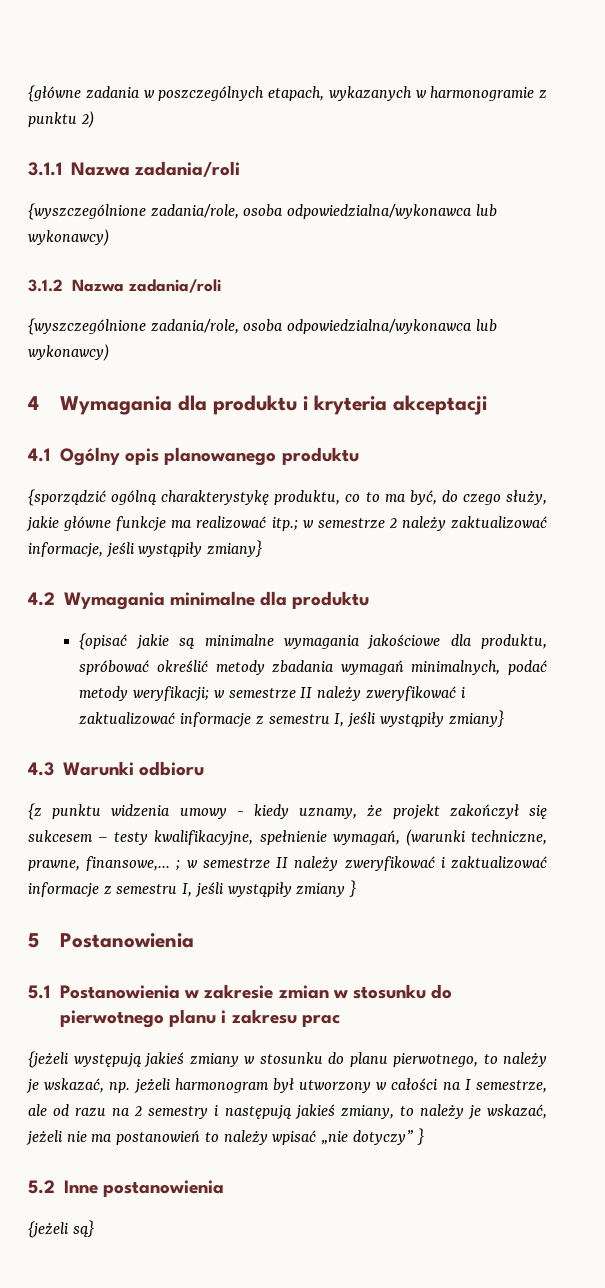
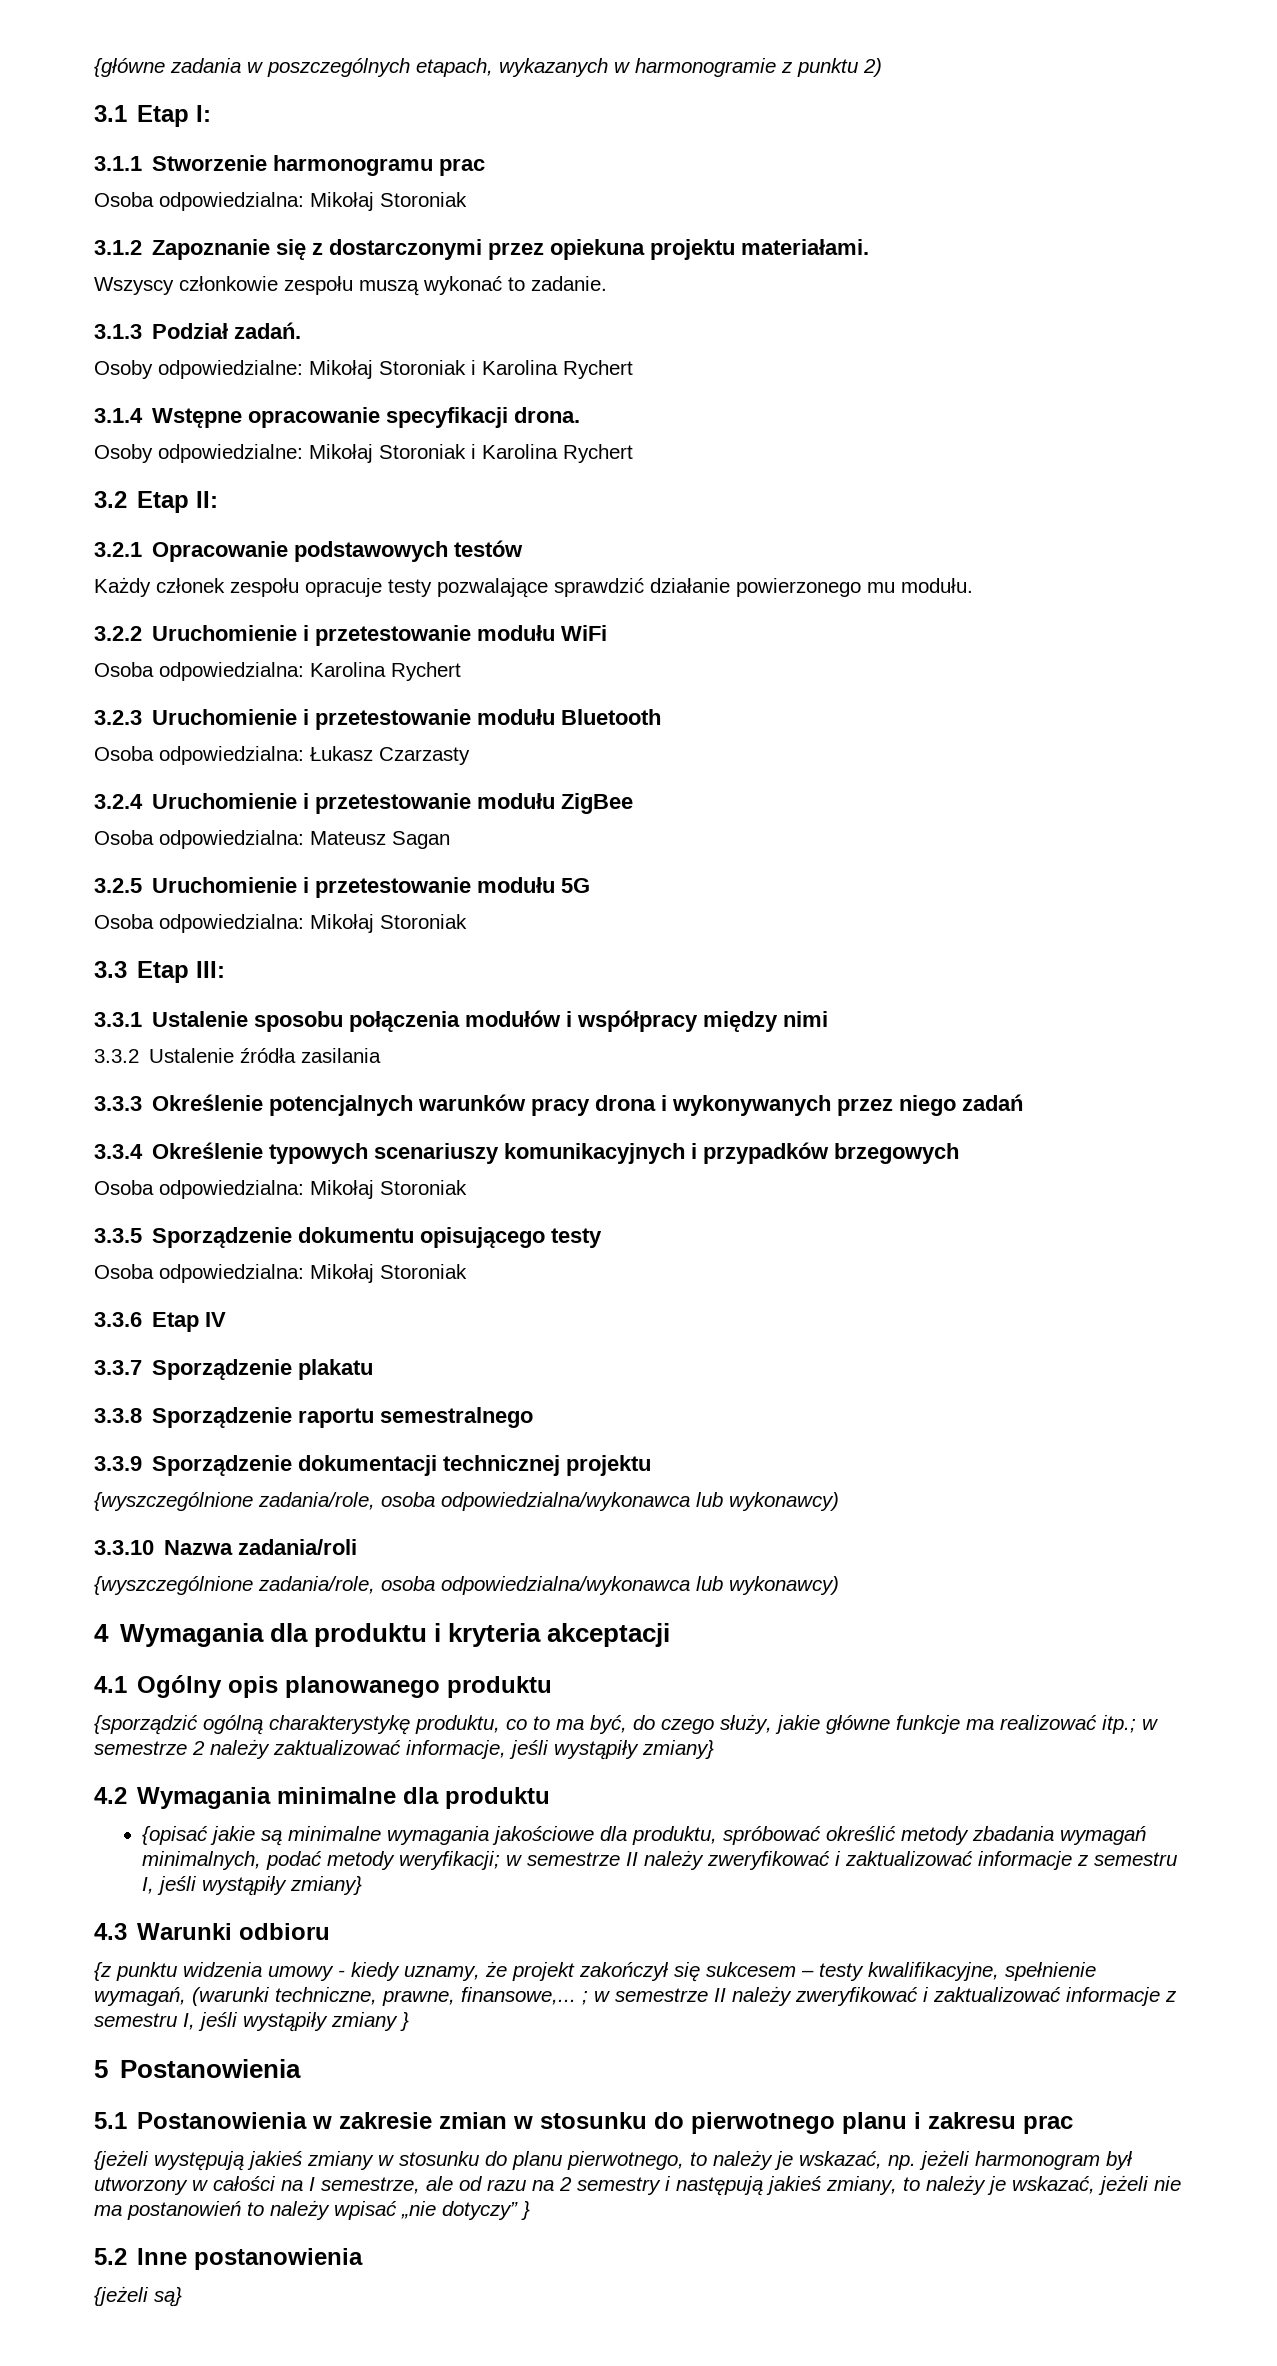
[28,161,240,177] [28,203,497,220] [28,229,109,246] [28,279,63,292] 3.1.1 Nazwa zadania/roli // {wyszczególnione zadania/role, osoba odpowiedzialna/wykonawca lub wykonawcy) // 3.1.2 -> [94,105,212,127] [94,155,486,176] [94,192,467,211] [94,239,870,260] [94,276,607,296] [94,322,302,339] [94,360,633,379] [94,407,581,428] [94,444,633,463] [94,491,219,513] [94,540,524,562] [94,577,973,598] [94,625,608,646] [94,662,461,681] [94,709,662,730] [94,746,470,765] [94,793,634,814] [94,830,450,849] [94,877,591,898] [94,914,467,933] [94,961,226,983] [94,1010,829,1032] [94,1048,382,1063] [94,1094,1024,1116] [94,1142,960,1164] [94,1180,467,1199] [94,1227,603,1248] [94,1264,467,1283] [94,1312,227,1332] [94,1359,374,1380] [94,1407,534,1428] [94,1455,652,1476] [94,1492,839,1511] [94,1540,154,1555] 3.1 Etap I: // 3.1.1 Stworzenie harmonogramu prac // Osoba odpowiedzialna: Mikołaj Storoniak // 3.1.2 Zapoznanie się z dostarczonymi przez opiekuna projektu materiałami. // Wszyscy członkowie zespołu muszą wykonać to zadanie. // 3.1.3 Podział zadań. // Osoby odpowiedzialne: Mikołaj Storoniak i Karolina Rychert // 3.1.4 Wstępne opracowanie specyfikacji drona. // Osoby odpowiedzialne: Mikołaj Storoniak i Karolina Rychert // 3.2 Etap II: // 3.2.1 Opracowanie podstawowych testów // Każdy członek zespołu opracuje testy pozwalające sprawdzić działanie powierzonego mu modułu. // 3.2.2 Uruchomienie i przetestowanie modułu WiFi // Osoba odpowiedzialna: Karolina Rychert // 3.2.3 Uruchomienie i przetestowanie modułu Bluetooth // Osoba odpowiedzialna: Łukasz Czarzasty // 3.2.4 Uruchomienie i przetestowanie modułu ZigBee // Osoba odpowiedzialna: Mateusz Sagan // 3.2.5 Uruchomienie i przetestowanie modułu 5G // Osoba odpowiedzialna: Mikołaj Storoniak // 3.3 Etap III: // 3.3.1 Ustalenie sposobu połączenia modułów i współpracy między nimi // 3.3.2 Ustalenie źródła zasilania // 3.3.3 Określenie potencjalnych warunków pracy drona i wykonywanych przez niego zadań // 3.3.4 Określenie typowych scenariuszy komunikacyjnych i przypadków brzegowych // Osoba odpowiedzialna: Mikołaj Storoniak // 3.3.5 Sporządzenie dokumentu opisującego testy // Osoba odpowiedzialna: Mikołaj Storoniak // 3.3.6 Etap IV // 3.3.7 Sporządzenie plakatu // 3.3.8 Sporządzenie raportu semestralnego // 3.3.9 Sporządzenie dokumentacji technicznej projektu // {wyszczególnione zadania/role, osoba odpowiedzialna/wykonawca lub wykonawcy) // 3.3.10

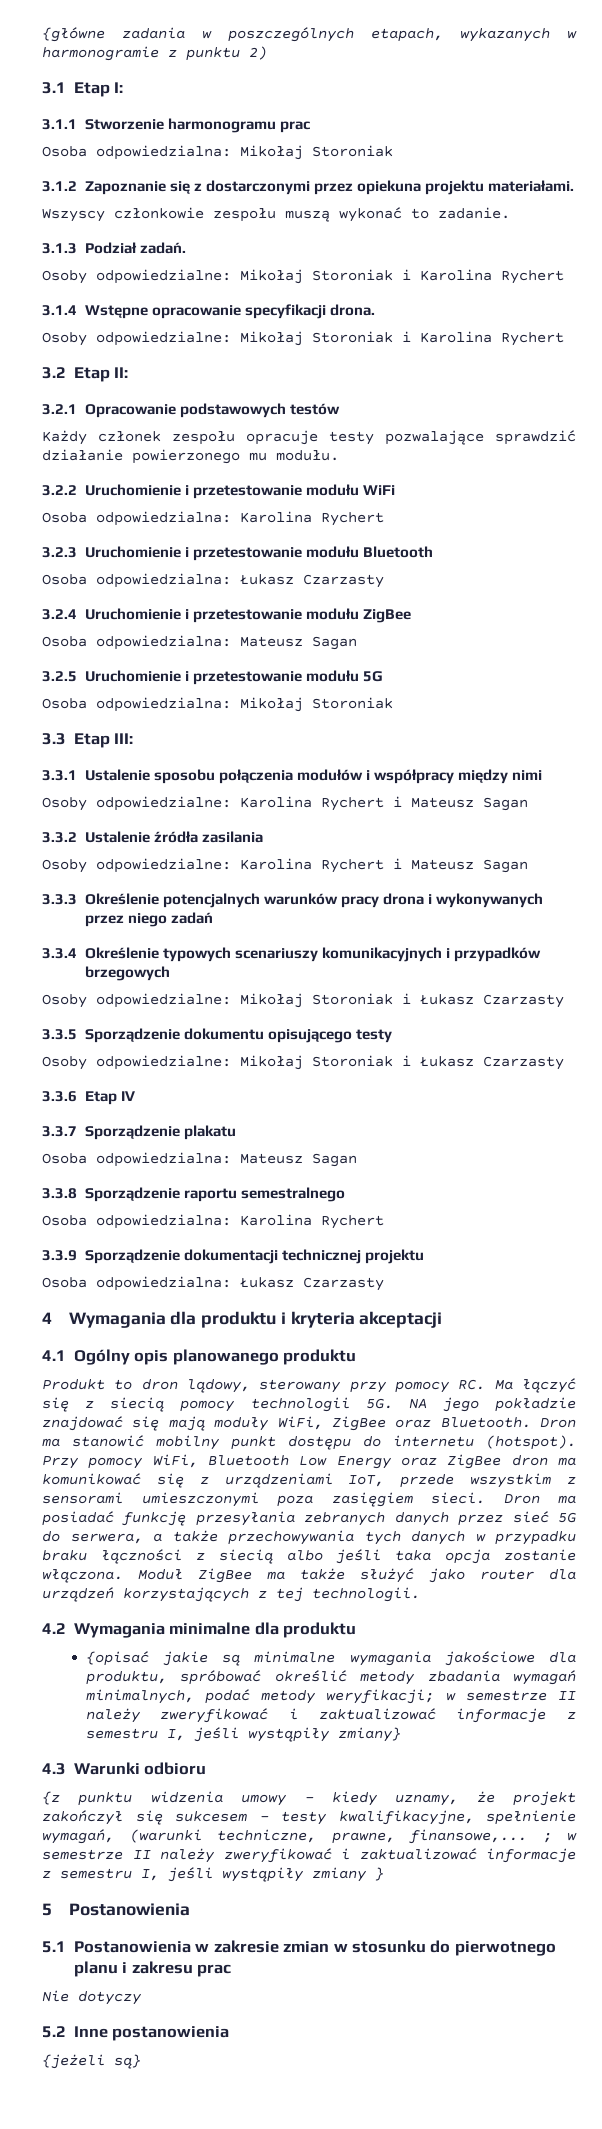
[94,1048,382,1063] 3.3.2 Ustalenie źródła zasilania -> [42,796,528,811] [42,831,263,843] [42,858,528,873] Osoby odpowiedzialne: Karolina Rychert i Mateusz Sagan // 3.3.2 Ustalenie źródła zasilania // Osoby odpowiedzialne: Karolina Rychert i Mateusz Sagan
[94,1180,467,1199] Osoba odpowiedzialna: Mikołaj Storoniak -> [42,993,564,1008] Osoby odpowiedzialne: Mikołaj Storoniak i Łukasz Czarzasty
[94,1264,467,1283] Osoba odpowiedzialna: Mikołaj Storoniak -> [42,1055,564,1070] Osoby odpowiedzialne: Mikołaj Storoniak i Łukasz Czarzasty
(374, 1369) none -> [42,1152,357,1167] // Osoba odpowiedzialna: Mateusz Sagan
(534, 1417) none -> [42,1214,384,1229] // Osoba odpowiedzialna: Karolina Rychert
[94,1492,839,1511] [94,1539,358,1555] [94,1576,839,1595] {wyszczególnione zadania/role, osoba odpowiedzialna/wykonawca lub wykonawcy) // 3.3.10 Nazwa zadania/roli // {wyszczególnione zadania/role, osoba odpowiedzialna/wykonawca lub wykonawcy) -> [42,1276,384,1291] Osoba odpowiedzialna: Łukasz Czarzasty
[94,1714,1158,1735] [94,1739,714,1760] {sporządzić ogólną charakterystykę produktu, co to ma być, do czego służy, jakie główne funkcje ma realizować itp.; w semestrze 2 należy zaktualizować informacje, jeśli wystąpiły zmiany} -> [42,1378,576,1393] [42,1397,576,1412] [42,1416,576,1431] [42,1435,576,1450] [42,1454,576,1469] [42,1473,576,1488] [42,1492,576,1507] [42,1511,576,1526] [42,1530,576,1545] [42,1549,576,1564] [42,1568,576,1583] [42,1587,420,1602] Produkt to dron lądowy, sterowany przy pomocy RC. Ma łączyć się z siecią pomocy technologii 5G. NA jego pokładzie znajdować się mają moduły WiFi, ZigBee oraz Bluetooth. Dron ma stanowić mobilny punkt dostępu do internetu (hotspot). Przy pomocy WiFi, Bluetooth Low Energy oraz ZigBee dron ma komunikować się z urządzeniami IoT, przede wszystkim z sensorami umieszczonymi poza zasięgiem sieci. Dron ma posiadać funkcję przesyłania zebranych danych przez sieć 5G do serwera, a także przechowywania tych danych w przypadku braku łączności z siecią albo jeśli taka opcja zostanie włączona. Moduł ZigBee ma także służyć jako router dla urządzeń korzystających z tej technologii.
[94,2150,1133,2171] [94,2175,1181,2196] [94,2200,530,2220] {jeżeli występują jakieś zmiany w stosunku do planu pierwotnego, to należy je wskazać, np. jeżeli harmonogram był utworzony w całości na I semestrze, ale od razu na 2 semestry i następują jakieś zmiany, to należy je wskazać, jeżeli nie ma postanowień to należy wpisać „nie dotyczy” } -> [42,1990,142,2005] Nie dotyczy

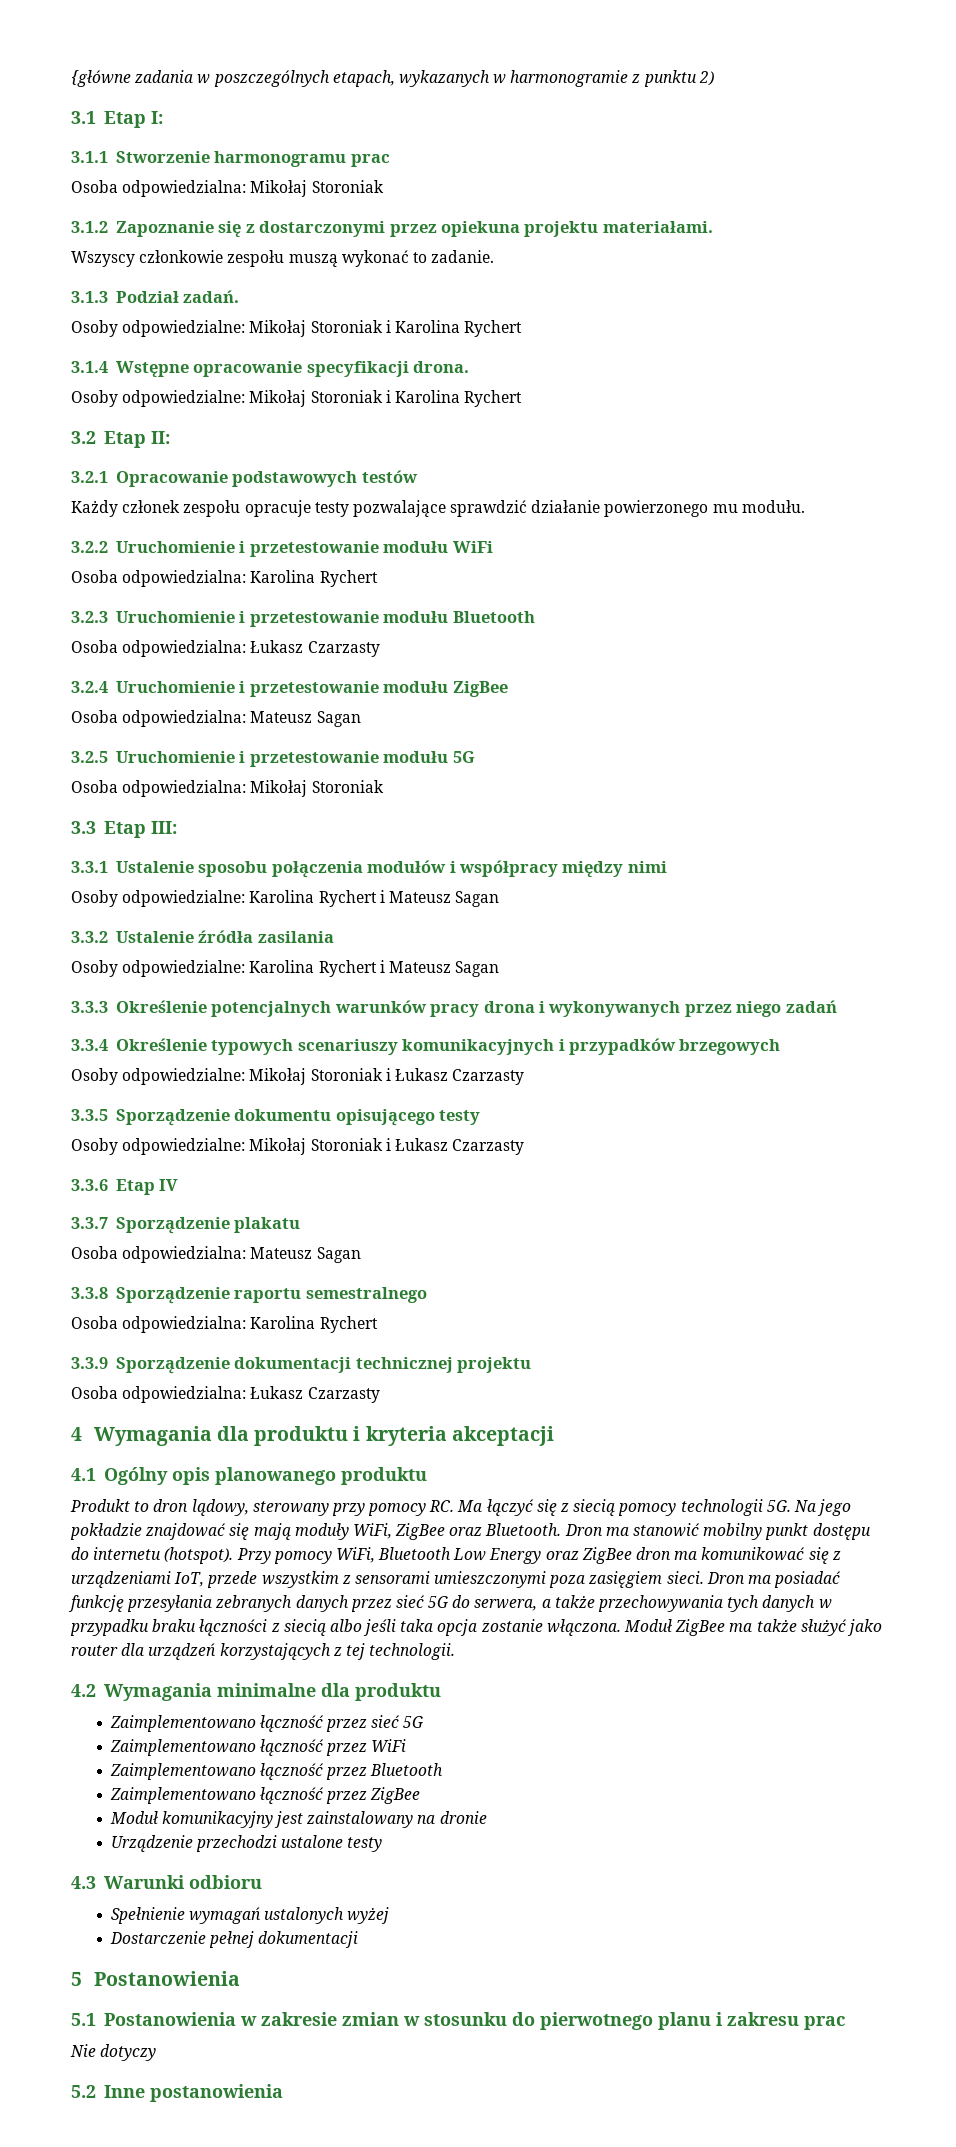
[408,1398,427,1409] NA -> [793,1500,816,1512] Na
[85,1651,576,1666] [85,1670,576,1685] [85,1689,576,1704] [85,1708,576,1723] [85,1727,401,1742] [42,1762,207,1775] [42,1791,576,1806] [42,1810,576,1825] [42,1829,577,1844] [42,1848,576,1863] [42,1867,384,1882] {opisać jakie są minimalne wymagania jakościowe dla produktu, spróbować określić metody zbadania wymagań minimalnych, podać metody weryfikacji; w semestrze II należy zweryfikować i zaktualizować informacje z semestru I, jeśli wystąpiły zmiany} // 4.3 Warunki odbioru // {z punktu widzenia umowy - kiedy uznamy, że projekt zakończył się sukcesem – testy kwalifikacyjne, spełnienie wymagań, (warunki techniczne, prawne, finansowe,... ; w semestrze II należy zweryfikować i zaktualizować informacje z semestru I, jeśli wystąpiły zmiany } -> [109,1715,424,1732] [109,1739,407,1756] [109,1763,444,1780] [109,1787,421,1804] [109,1811,487,1828] [110,1835,383,1852] [71,1875,262,1889] [110,1907,390,1924] [109,1931,359,1948] Zaimplementowano łączność przez sieć 5G // Zaimplementowano łączność przez WiFi // Zaimplementowano łączność przez Bluetooth // Zaimplementowano łączność przez ZigBee // Moduł komunikacyjny jest zainstalowany na dronie // Urządzenie przechodzi ustalone testy // 4.3 Warunki odbioru // Spełnienie wymagań ustalonych wyżej // Dostarczenie pełnej dokumentacji
[42,2054,141,2069] // {jeżeli są} -> (283, 2093) none

